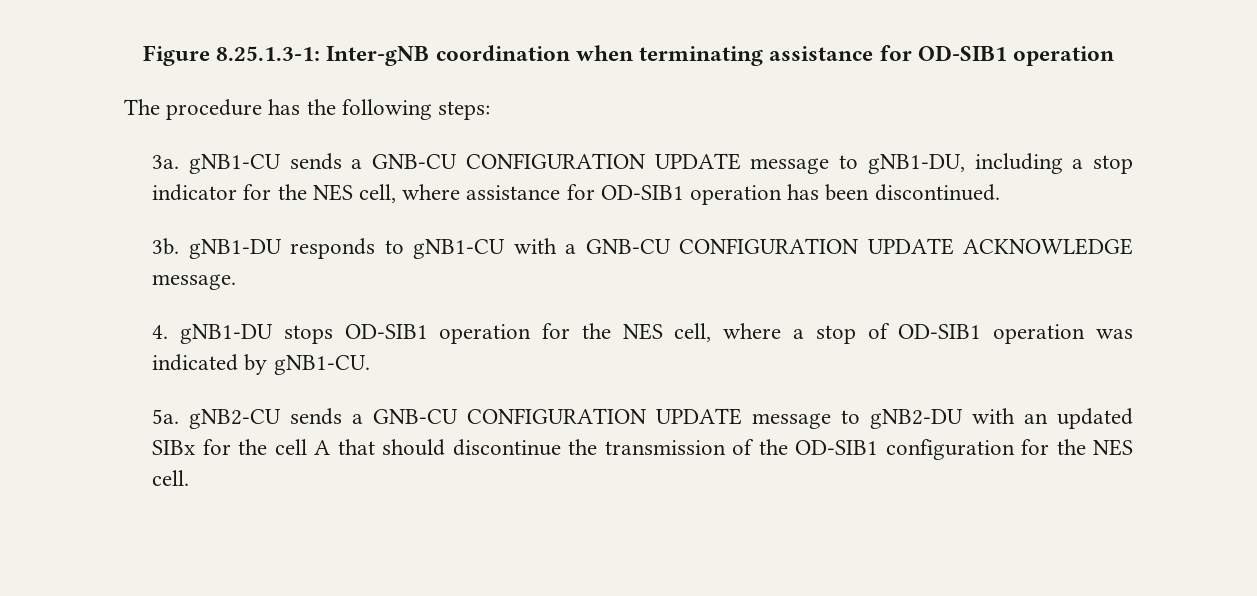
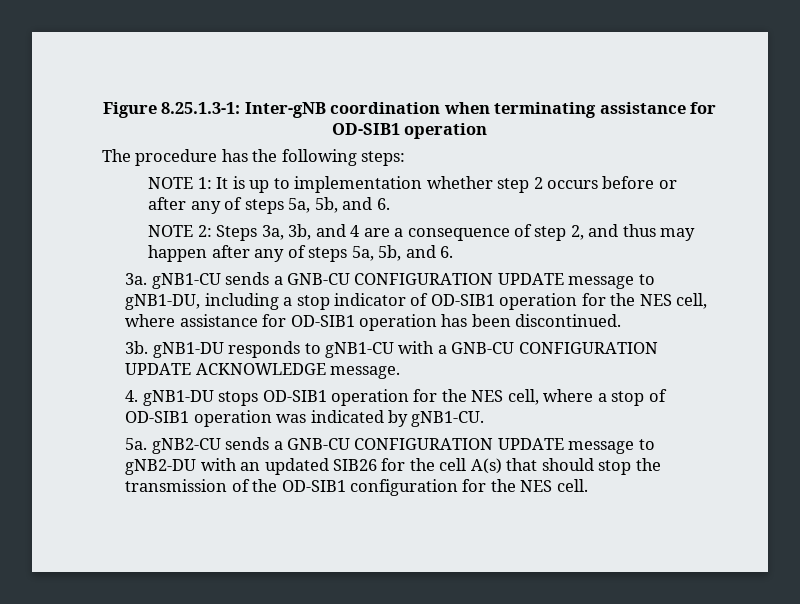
(491, 110) none -> [148,176,677,193] [148,197,390,214] [148,224,696,241] [148,245,454,262] // NOTE 1: It is up to implementation whether step 2 occurs before or after any of steps 5a, 5b, and 6. // NOTE 2: Steps 3a, 3b, and 4 are a consequence of step 2, and thus may happen after any of steps 5a, 5b, and 6.
(238, 192) none -> [410,293,578,310] of OD-SIB1 operation
[152,440,196,455] SIBx -> [333,459,378,471] SIB26
[314,440,331,455] A -> [470,458,502,474] A(s)
[452,439,561,456] discontinue -> [598,460,632,475] stop

